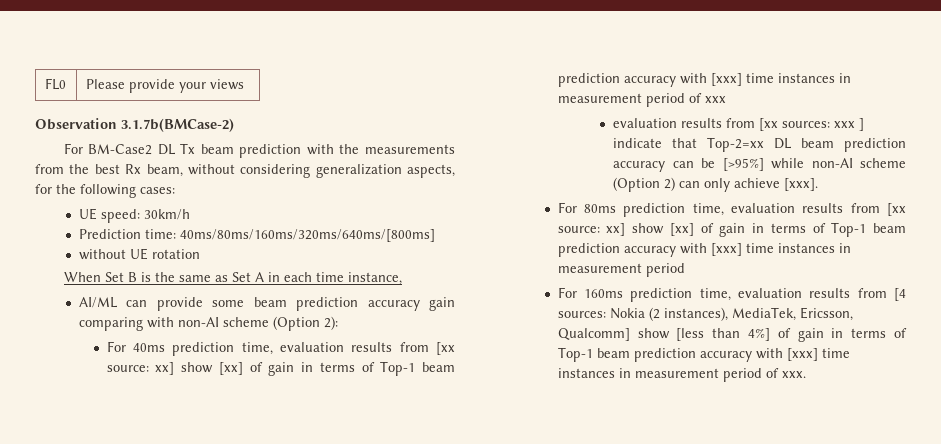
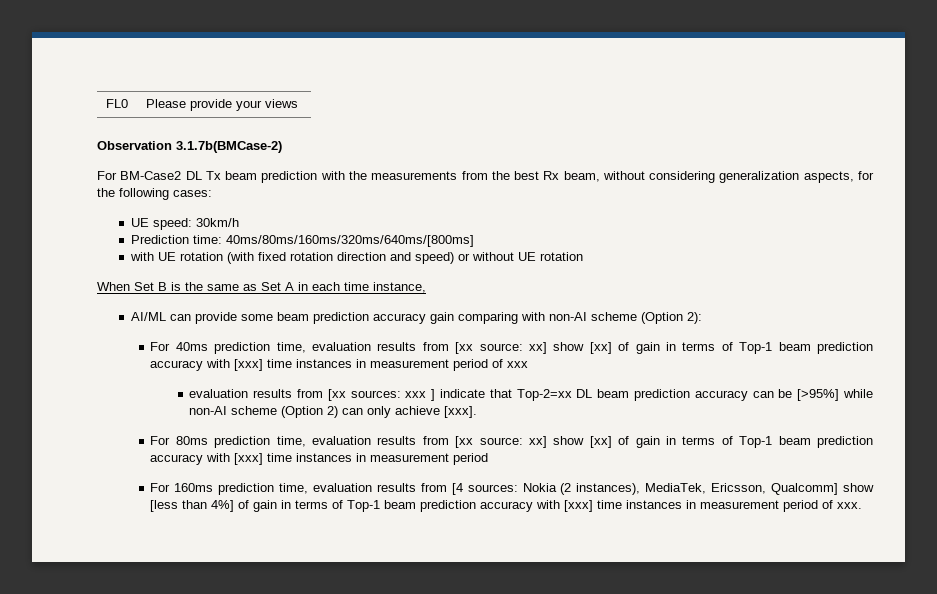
(435, 235) none -> [129,252,470,264] with UE rotation (with fixed rotation direction and speed) or

